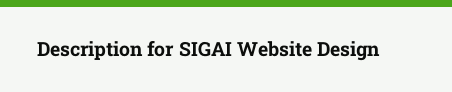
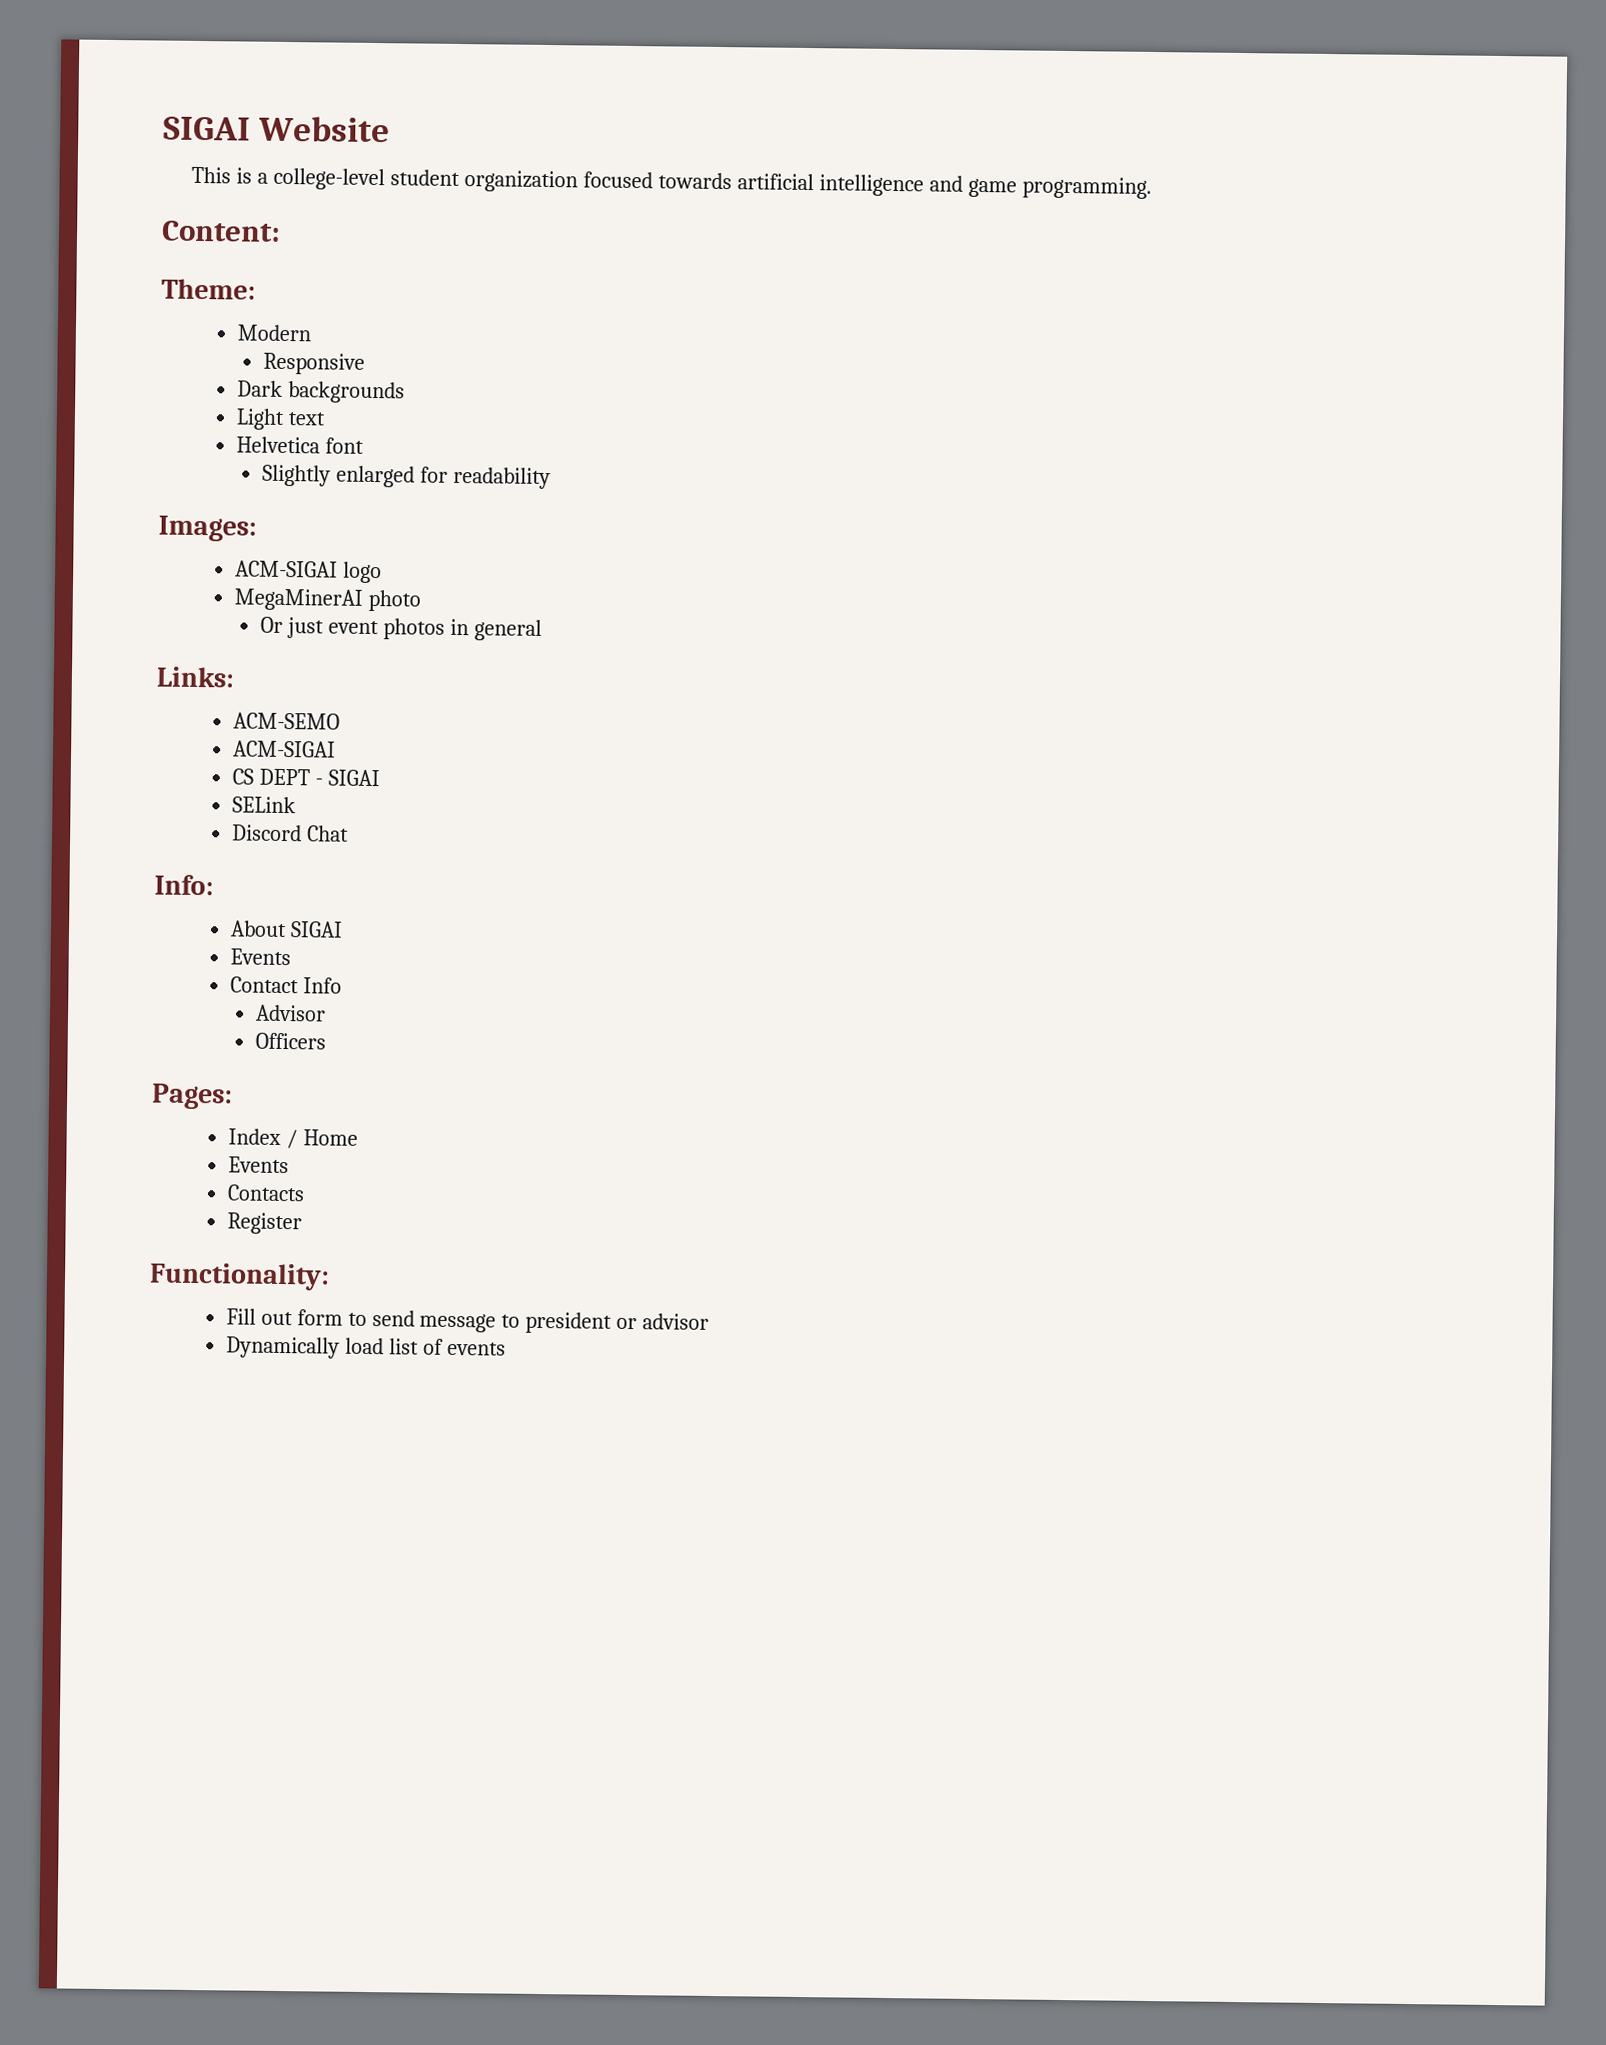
[37,40,175,60] Description for -> (163, 128) none
[317,41,381,61] Design -> [191,166,1152,199] [161,220,281,242] [161,278,256,300] [236,324,311,342] [263,352,366,375] [236,380,405,404] [235,408,325,430] [235,436,364,454] [262,464,551,490] [158,515,257,542] [234,560,382,584] [233,588,421,612] [260,616,542,641] [156,666,235,688] [232,712,340,730] [232,740,336,758] [231,768,380,787] [231,796,296,814] [231,824,349,842] [154,874,214,896] [229,920,343,938] [229,948,291,966] [229,976,342,994] [255,1004,327,1022] [255,1032,327,1050] [151,1083,233,1110] [227,1128,358,1149] [227,1156,289,1174] [226,1184,305,1202] [226,1212,302,1235] [149,1262,330,1291] [225,1308,710,1334] [225,1336,506,1359] // This is a college-level student organization focused towards artificial intelligence and game programming. // Content: // Theme: // Modern // Responsive // Dark backgrounds // Light text // Helvetica font // Slightly enlarged for readability // Images: // ACM-SIGAI logo // MegaMinerAI photo // Or just event photos in general // Links: // ACM-SEMO // ACM-SIGAI // CS DEPT - SIGAI // SELink // Discord Chat // Info: // About SIGAI // Events // Contact Info // Advisor // Officers // Pages: // Index / Home // Events // Contacts // Register // Functionality: // Fill out form to send message to president or advisor // Dynamically load list of events

